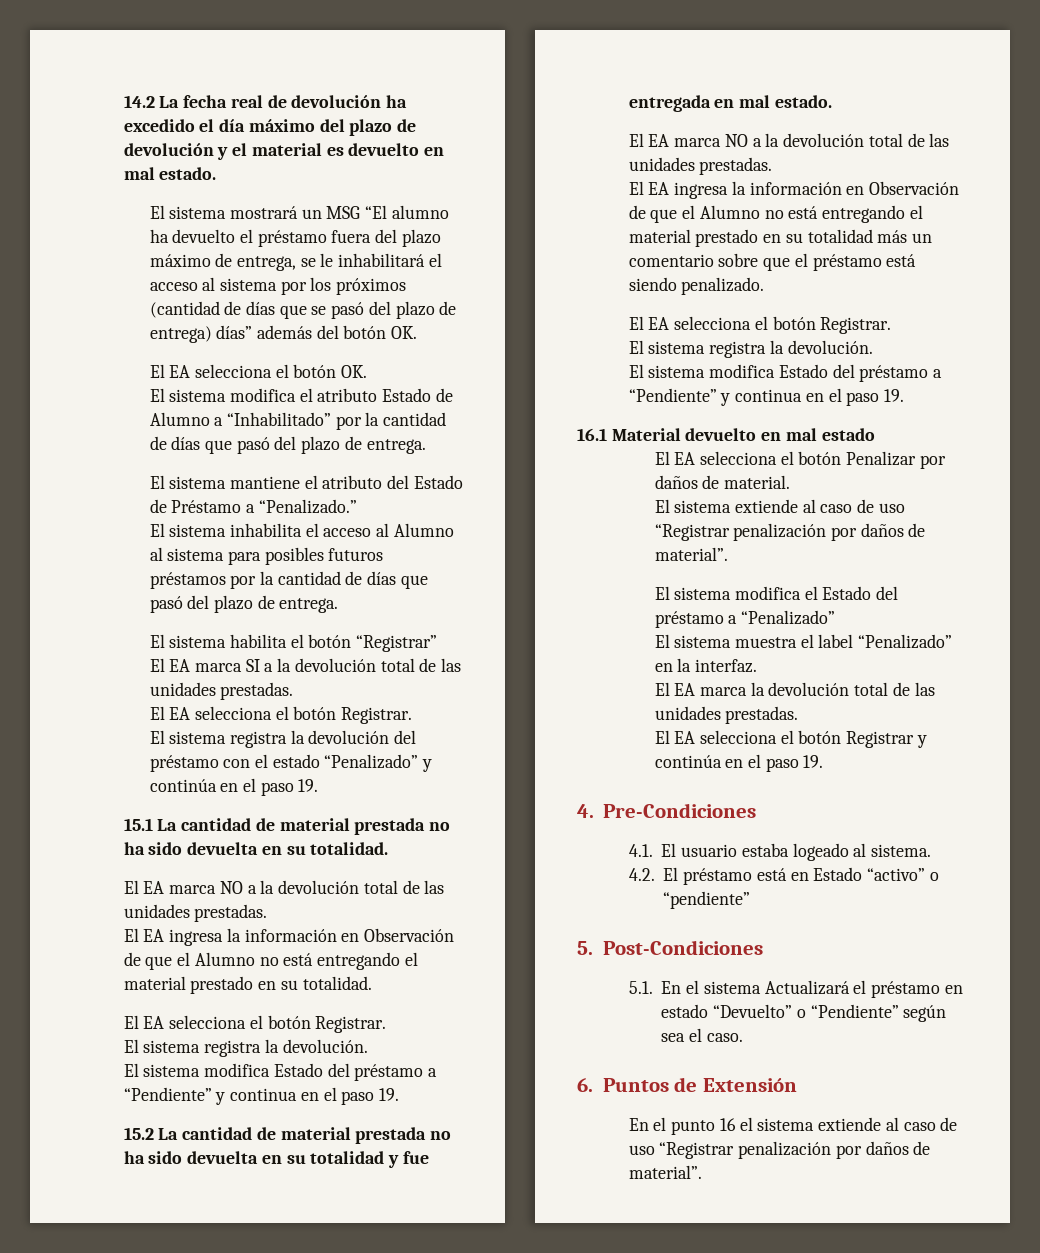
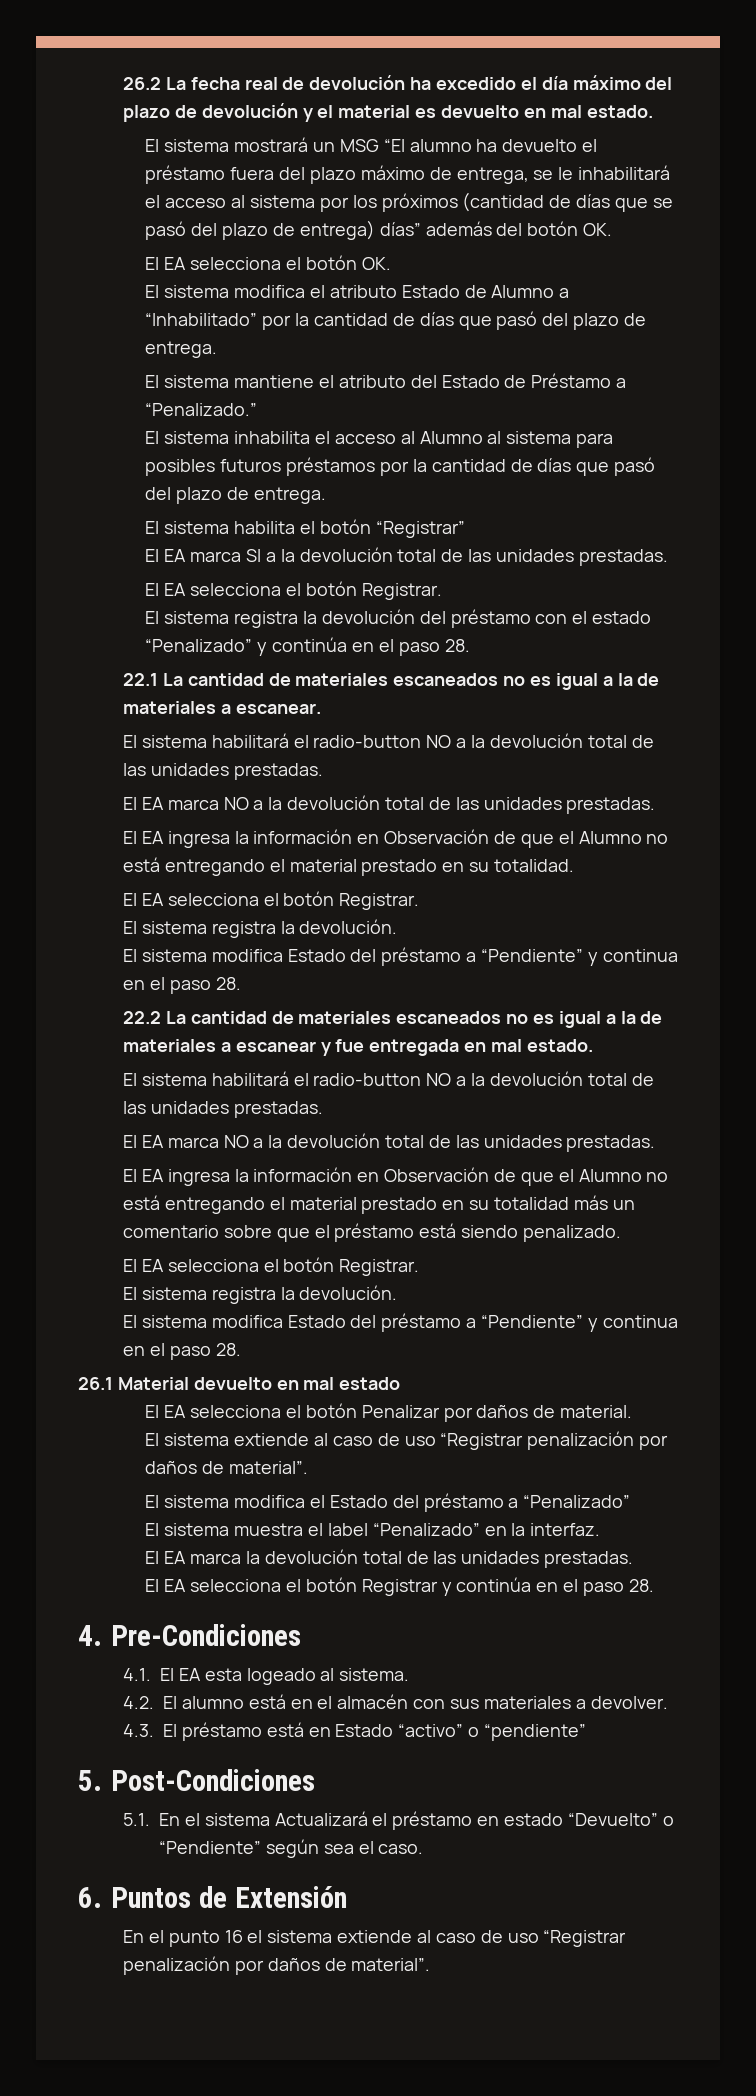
[123,95,155,108] 14.2 -> [122,77,161,90] 26.2
[298,779,319,792] [123,818,451,835] [123,842,389,855] 19. // 15.1 La cantidad de material prestada no ha sido devuelta en su totalidad. -> [444,639,470,652] [122,673,660,690] [122,701,321,714] [122,733,654,748] [122,763,323,780] 28. // 22.1 La cantidad de materiales escaneados no es igual a la de materiales a escanear. // El sistema habilitará el radio-button NO a la devolución total de las unidades prestadas.
[379,1088,400,1101] [123,1127,452,1144] [123,1151,385,1164] 19. // 15.2 La cantidad de material prestada no ha sido devuelta en su totalidad -> [215,977,241,990] [122,1011,663,1028] [122,1039,316,1052] 28. // 22.2 La cantidad de materiales escaneados no es igual a la de materiales a escanear
(832, 101) none -> [122,1071,654,1086] [122,1101,323,1118] // El sistema habilitará el radio-button NO a la devolución total de las unidades prestadas.
[884,389,905,402] [577,428,607,441] 19. // 16.1 -> [215,1343,241,1356] [78,1377,113,1390] 28. // 26.1
[803,755,824,768] 19. -> [628,1579,654,1592] 28.
[681,843,789,857] usuario estaba -> [178,1668,242,1681] EA esta
(679, 874) none -> [181,1694,668,1709] [122,1724,177,1737] alumno está en el almacén con sus materiales a devolver. // 4.3. El

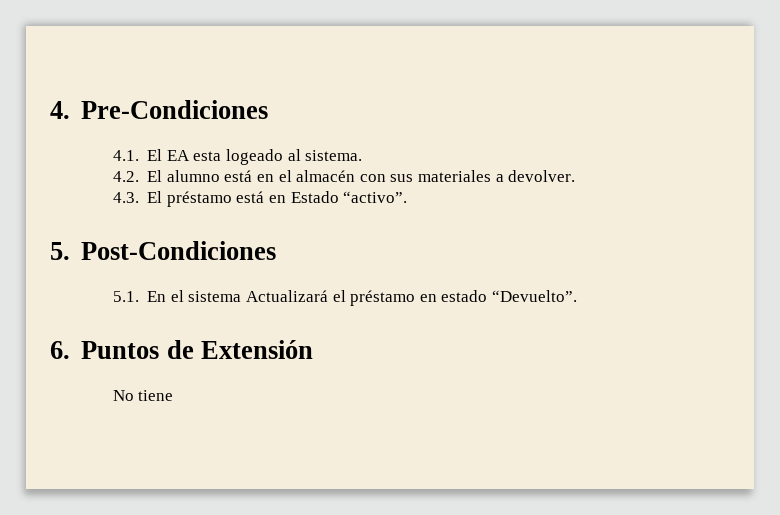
[122,75,673,90] [122,103,653,122] [145,137,598,152] [145,165,671,184] [145,192,673,212] [145,220,613,240] [145,255,391,270] [145,285,570,298] [145,311,647,330] [145,341,218,358] [145,373,627,388] [145,403,258,416] [145,431,614,448] [145,457,656,476] [145,487,327,504] [145,519,465,538] [145,547,668,566] [145,581,442,600] [145,609,652,628] [145,637,470,656] [122,673,660,690] [122,701,321,714] [122,733,654,748] [122,763,323,780] [122,795,656,814] [122,829,669,848] [122,857,574,876] [122,891,420,910] [122,919,398,938] [122,947,678,966] [122,977,241,994] [122,1011,663,1028] [122,1039,593,1056] [122,1071,654,1086] [122,1101,323,1118] [122,1133,656,1152] [122,1167,669,1186] [122,1195,635,1214] [122,1223,621,1242] [122,1257,420,1276] [122,1285,398,1304] [122,1313,678,1332] [122,1343,241,1360] [78,1377,401,1390] [145,1403,633,1422] [145,1431,669,1450] [145,1461,309,1474] [145,1493,631,1512] [145,1523,601,1536] [145,1549,634,1568] [145,1577,654,1596] 26.2 La fecha real de devolución ha excedido el día máximo del plazo de devolución y el material es devuelto en mal estado. // El sistema mostrará un MSG “El alumno ha devuelto el préstamo fuera del plazo máximo de entrega, se le inhabilitará el acceso al sistema por los próximos (cantidad de días que se pasó del plazo de entrega) días” además del botón OK. // El EA selecciona el botón OK. // El sistema modifica el atributo Estado de Alumno a “Inhabilitado” por la cantidad de días que pasó del plazo de entrega. // El sistema mantiene el atributo del Estado de Préstamo a “Penalizado.” // El sistema inhabilita el acceso al Alumno al sistema para posibles futuros préstamos por la cantidad de días que pasó del plazo de entrega. // El sistema habilita el botón “Registrar” // El EA marca SI a la devolución total de las unidades prestadas. // El EA selecciona el botón Registrar. // El sistema registra la devolución del préstamo con el estado “Penalizado” y continúa en el paso 28. // 22.1 La cantidad de materiales escaneados no es igual a la de materiales a escanear. // El sistema habilitará el radio-button NO a la devolución total de las unidades prestadas. // El EA marca NO a la devolución total de las unidades prestadas. // El EA ingresa la información en Observación de que el Alumno no está entregando el material prestado en su totalidad. // El EA selecciona el botón Registrar. // El sistema registra la devolución. // El sistema modifica Estado del préstamo a “Pendiente” y continua en el paso 28. // 22.2 La cantidad de materiales escaneados no es igual a la de materiales a escanear y fue entregada en mal estado. // El sistema habilitará el radio-button NO a la devolución total de las unidades prestadas. // El EA marca NO a la devolución total de las unidades prestadas. // El EA ingresa la información en Observación de que el Alumno no está entregando el material prestado en su totalidad más un comentario sobre que el préstamo está siendo penalizado. // El EA selecciona el botón Registrar. // El sistema registra la devolución. // El sistema modifica Estado del préstamo a “Pendiente” y continua en el paso 28. // 26.1 Material devuelto en mal estado // El EA selecciona el botón Penalizar por daños de material. // El sistema extiende al caso de uso “Registrar penalización por daños de material”. // El sistema modifica el Estado del préstamo a “Penalizado” // El sistema muestra el label “Penalizado” en la interfaz. // El EA marca la devolución total de las unidades prestadas. // El EA selecciona el botón Registrar y continúa en el paso 28. // -> (50, 110) none
[398,1724,586,1741] “activo” o “pendiente” -> [343,191,408,203] “activo”.
[567,1813,674,1826] [158,1839,424,1858] [78,1886,347,1908] [122,1930,627,1947] [122,1956,431,1975] “Devuelto” o “Pendiente” según sea el caso. // 6. Puntos de Extensión // En el punto 16 el sistema extiende al caso de uso “Registrar penalización por daños de material”. -> [491,290,577,302] [50,340,313,359] [112,390,174,401] “Devuelto”. // 6. Puntos de Extensión // No tiene

